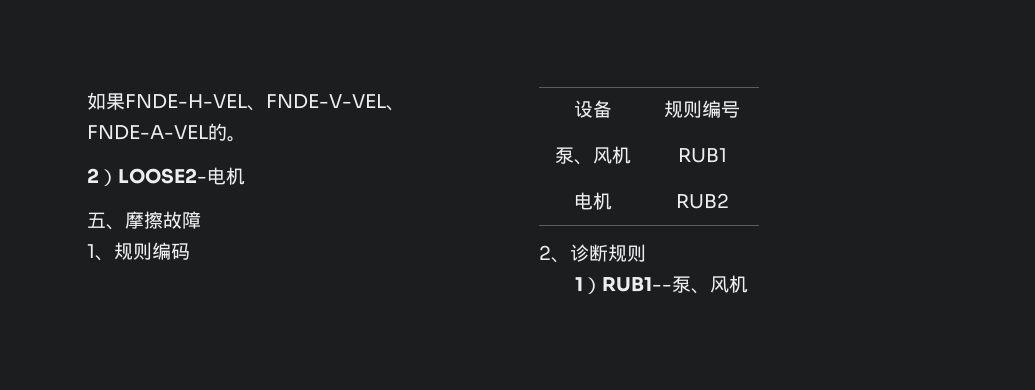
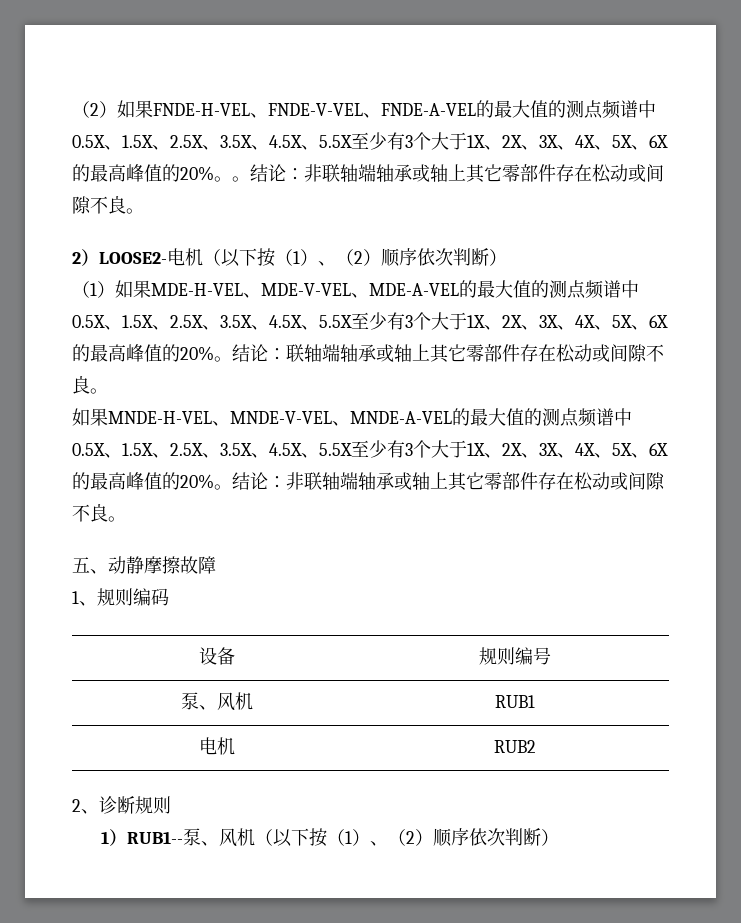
(87, 101) none -> [72,101,117,118] （2）
[227,136,246,142] [87,167,245,186] 。 // 2）LOOSE2-电机 -> [494,100,656,119] [72,132,668,150] [72,164,664,183] [72,196,144,214] [72,248,507,267] [72,280,639,299] [72,312,668,330] [72,344,664,363] [72,376,108,394] [72,408,632,427] [72,440,668,458] [72,472,665,491] [72,504,126,522] 最大值的测点频谱中0.5X、1.5X、2.5X、3.5X、4.5X、5.5X至少有3个大于1X、2X、3X、4X、5X、6X的最高峰值的20%。。结论：非联轴端轴承或轴上其它零部件存在松动或间隙不良。 // 2）LOOSE2-电机（以下按（1）、（2）顺序依次判断） // （1）如果MDE-H-VEL、MDE-V-VEL、MDE-A-VEL的最大值的测点频谱中0.5X、1.5X、2.5X、3.5X、4.5X、5.5X至少有3个大于1X、2X、3X、4X、5X、6X的最高峰值的20%。结论：联轴端轴承或轴上其它零部件存在松动或间隙不良。 // 如果MNDE-H-VEL、MNDE-V-VEL、MNDE-A-VEL的最大值的测点频谱中0.5X、1.5X、2.5X、3.5X、4.5X、5.5X至少有3个大于1X、2X、3X、4X、5X、6X的最高峰值的20%。结论：非联轴端轴承或轴上其它零部件存在松动或间隙不良。
(125, 227) none -> [108,556,144,574] 动静
(749, 284) none -> [255,828,560,847] （以下按（1）、（2）顺序依次判断）

